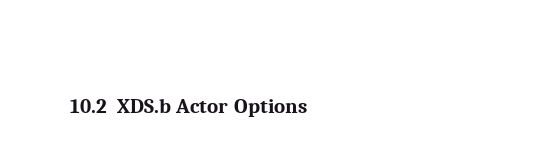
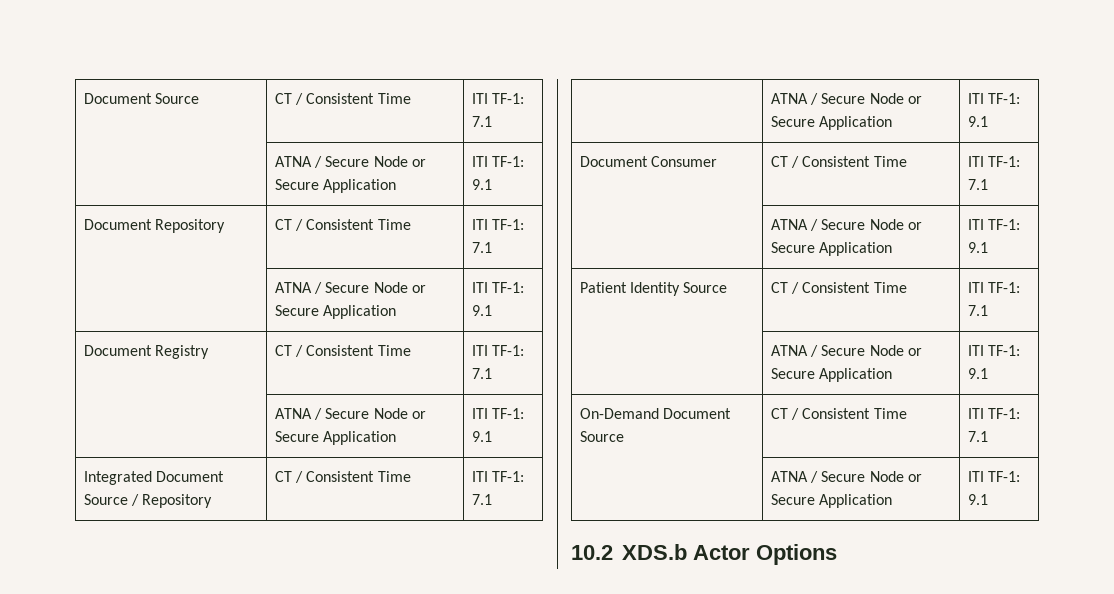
(70, 106) none -> [83,93,200,104] [274,93,411,105] [471,93,525,104] [471,116,492,127] [274,156,427,168] [274,179,397,193] [471,156,525,167] [471,179,492,190] [83,219,226,233] [274,219,411,231] [471,219,525,230] [471,242,492,253] [274,282,427,294] [274,305,397,319] [471,282,525,293] [471,305,492,316] [83,345,210,359] [274,345,411,357] [471,345,525,356] [471,368,492,379] [274,408,427,420] [274,431,397,445] [471,408,525,419] [471,431,492,442] [83,471,225,485] [83,494,213,508] [274,471,411,483] [471,471,525,482] [471,494,492,505] [770,93,923,105] [770,116,893,130] [967,93,1021,104] [967,116,988,127] [579,156,718,167] [770,156,907,168] [967,156,1021,167] [967,179,988,190] [770,219,923,231] [770,242,893,256] [967,219,1021,230] [967,242,988,253] [579,282,728,296] [770,282,907,294] [967,282,1021,293] [967,305,988,316] [770,345,923,357] [770,368,893,382] [967,345,1021,356] [967,368,988,379] [579,408,732,419] [579,431,624,442] [770,408,907,420] [967,408,1021,419] [967,431,988,442] [770,471,923,483] [770,494,893,508] [967,471,1021,482] [967,494,988,505] Document Source | CT / Consistent Time | ITI TF-1: 7.1 // | ATNA / Secure Node or Secure Application | ITI TF-1: 9.1 // Document Repository | CT / Consistent Time | ITI TF-1: 7.1 // | ATNA / Secure Node or Secure Application | ITI TF-1: 9.1 // Document Registry | CT / Consistent Time | ITI TF-1: 7.1 // | ATNA / Secure Node or Secure Application | ITI TF-1: 9.1 // Integrated Document Source / Repository | CT / Consistent Time | ITI TF-1: 7.1 // | ATNA / Secure Node or Secure Application | ITI TF-1: 9.1 // Document Consumer | CT / Consistent Time | ITI TF-1: 7.1 // | ATNA / Secure Node or Secure Application | ITI TF-1: 9.1 // Patient Identity Source | CT / Consistent Time | ITI TF-1: 7.1 // | ATNA / Secure Node or Secure Application | ITI TF-1: 9.1 // On-Demand Document Source | CT / Consistent Time | ITI TF-1: 7.1 // | ATNA / Secure Node or Secure Application | ITI TF-1: 9.1 //

